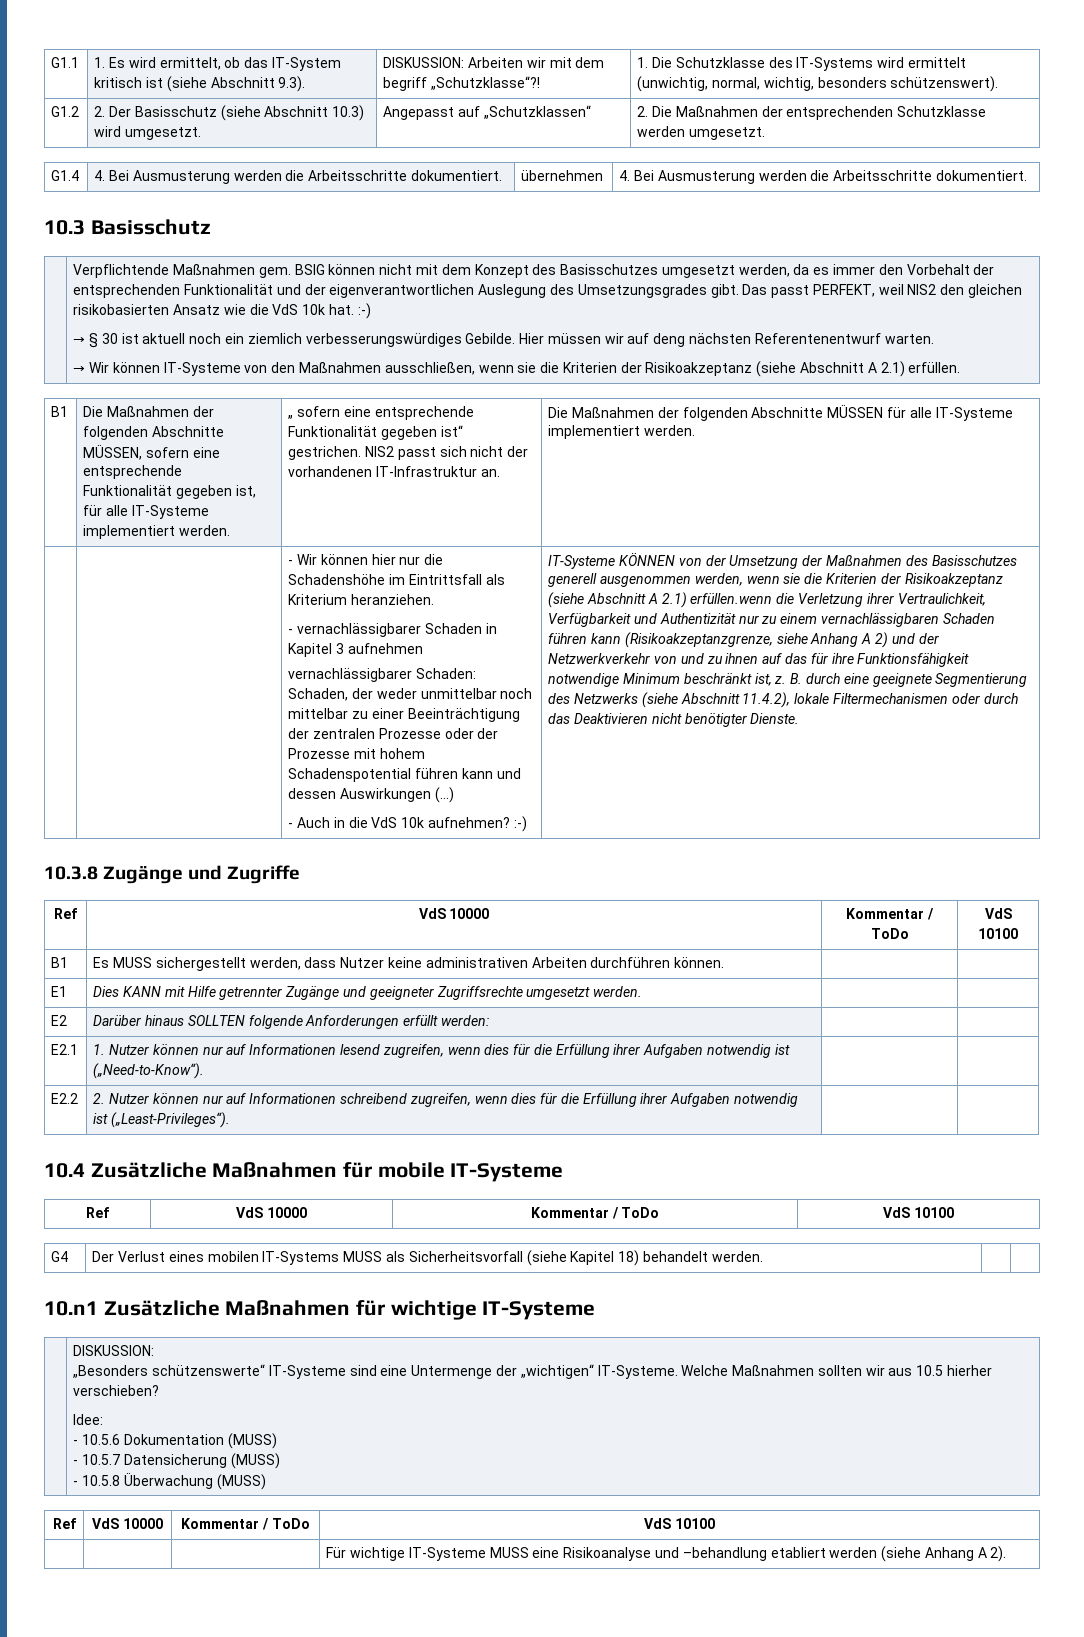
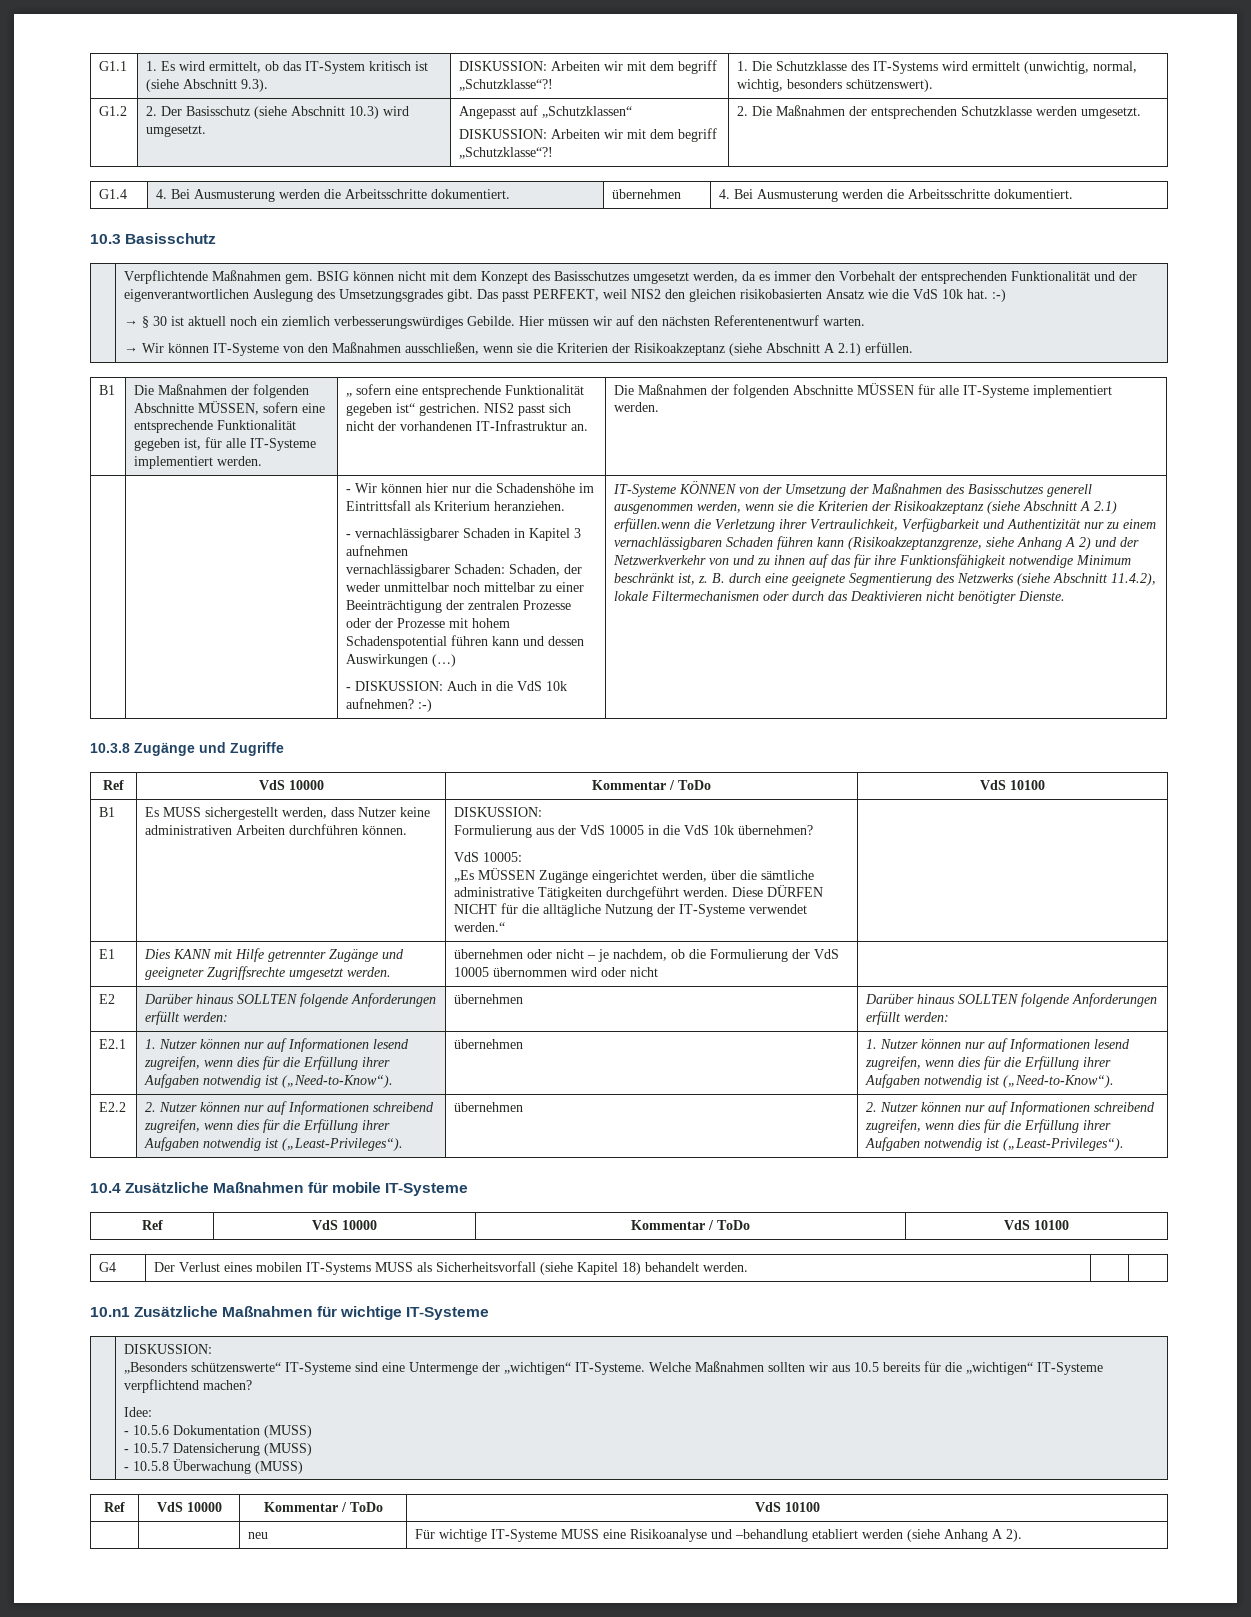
(591, 112) none -> [459,128,718,142] [459,147,554,159] // DISKUSSION: Arbeiten wir mit dem begriff „Schutzklasse“?!
[653,333,686,347] deng -> [638,316,659,326] den
(294, 825) none -> [355,681,444,691] DISKUSSION:
(725, 962) none -> [454,807,543,817] [454,825,814,838] [454,852,523,862] [454,868,815,883] [454,885,824,900] [454,903,808,917] [454,922,506,932] DISKUSSION: // Formulierung aus der VdS 10005 in die VdS 10k übernehmen? // VdS 10005: // „Es MÜSSEN Zugänge eingerichtet werden, über die sämtliche administrative Tätigkeiten durchgeführt werden. Diese DÜRFEN NICHT für die alltägliche Nutzung der IT-Systeme verwendet werden.“
(643, 991) none -> [454,949,840,962] [454,967,659,977] übernehmen oder nicht – je nachdem, ob die Formulierung der VdS 10005 übernommen wird oder nicht
(489, 1020) | -> [454,994,524,1004] [865,993,1158,1007] [866,1011,950,1025] übernehmen | Darüber hinaus SOLLTEN folgende Anforderungen erfüllt werden:
(205, 1071) | -> [454,1039,524,1049] [866,1038,1131,1052] [865,1056,1112,1070] [865,1074,1115,1088] übernehmen | 1. Nutzer können nur auf Informationen lesend zugreifen, wenn dies für die Erfüllung ihrer Aufgaben notwendig ist („Need-to-Know“).
(231, 1120) | -> [454,1102,524,1112] [866,1101,1156,1115] [865,1119,1112,1133] [865,1137,1125,1151] übernehmen | 2. Nutzer können nur auf Informationen schreibend zugreifen, wenn dies für die Erfüllung ihrer Aufgaben notwendig ist („Least-Privileges“).
[947,1365,993,1376] [73,1385,160,1396] hierher verschieben? -> [883,1361,1104,1375] [124,1379,253,1393] bereits für die „wichtigen“ IT-Systeme verpflichtend machen?
(715, 1523) none -> [248,1532,269,1539] neu

